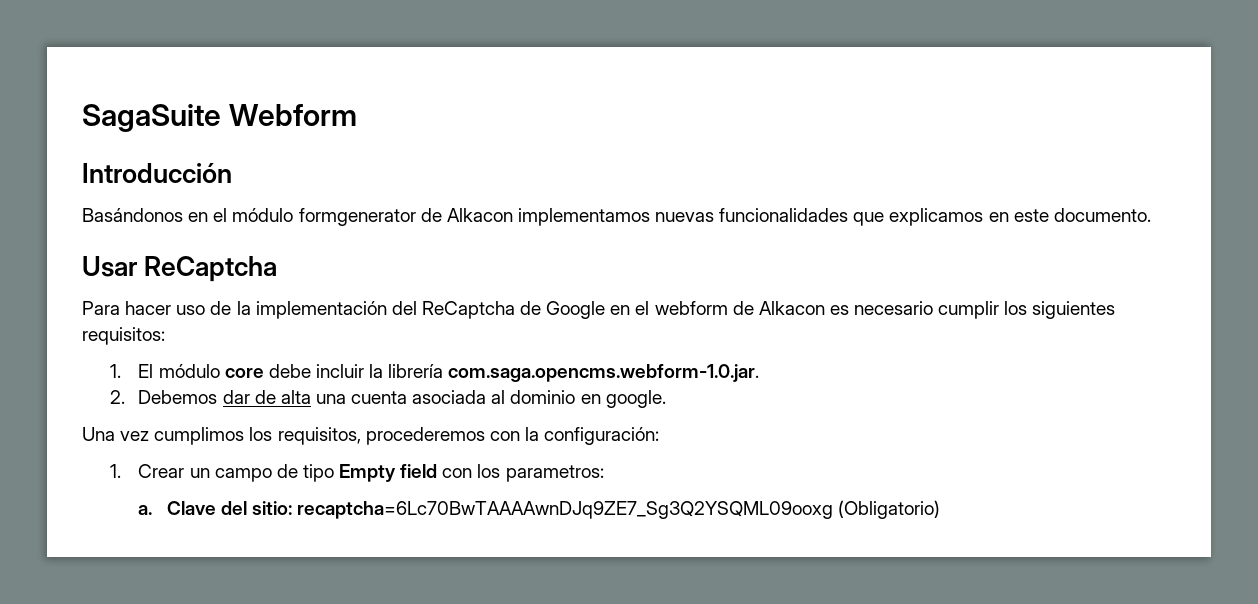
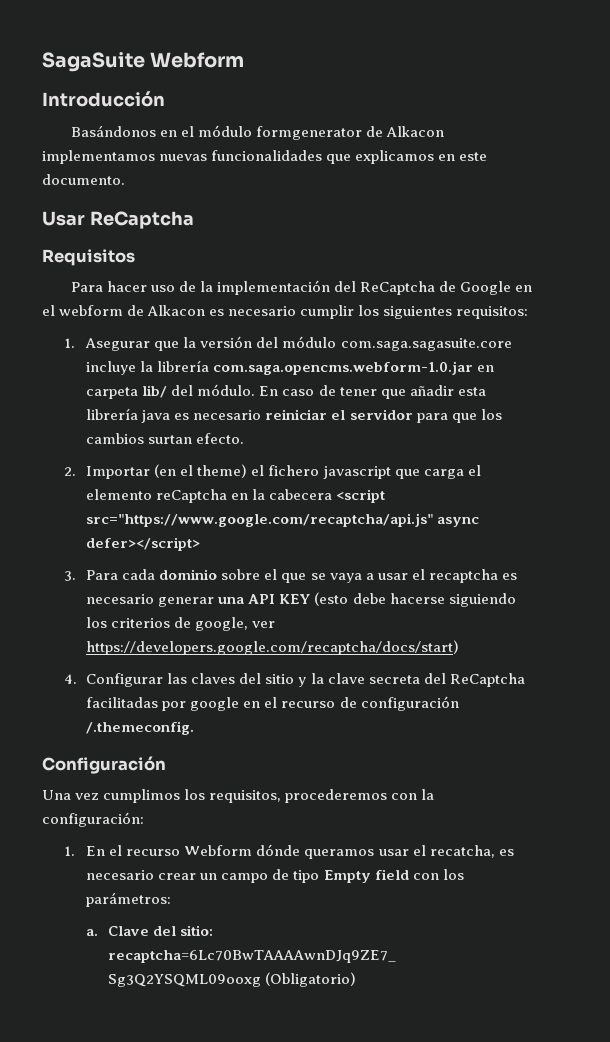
(278, 269) none -> [42,249,135,266] // Requisitos
[138,364,760,382] [110,390,666,408] El módulo core debe incluir la librería com.saga.opencms.webform-1.0.jar. // 2. Debemos dar de alta una cuenta asociada al dominio en google. -> [85,336,512,351] [86,360,495,375] [86,384,486,399] [86,408,502,423] [86,433,245,444] [64,464,481,479] [86,489,386,503] [86,513,480,527] [86,537,201,551] [64,569,517,583] [86,592,516,607] [86,617,276,631] [86,640,460,655] [64,673,525,687] [86,696,459,711] [86,721,195,735] [42,756,166,774] Asegurar que la versión del módulo com.saga.sagasuite.core incluye la librería com.saga.opencms.webform-1.0.jar en carpeta lib/ del módulo. En caso de tener que añadir esta librería java es necesario reiniciar el servidor para que los cambios surtan efecto. // 2. Importar (en el theme) el fichero javascript que carga el elemento reCaptcha en la cabecera <script src="https://www.google.com/recaptcha/api.js" async defer></script> // 3. Para cada dominio sobre el que se vaya a usar el recaptcha es necesario generar una API KEY (esto debe hacerse siguiendo los criterios de google, ver https://developers.google.com/recaptcha/docs/start) // 4. Configurar las claves del sitio y la clave secreta del ReCaptcha facilitadas por google en el recurso de configuración /.themeconfig. // Configuración
[138,464,185,478] Crear -> [86,844,514,859] [86,870,197,880] En el recurso Webform dónde queramos usar el recatcha, es necesario crear
[505,465,604,482] parametros: -> [86,892,172,907] parámetros:

